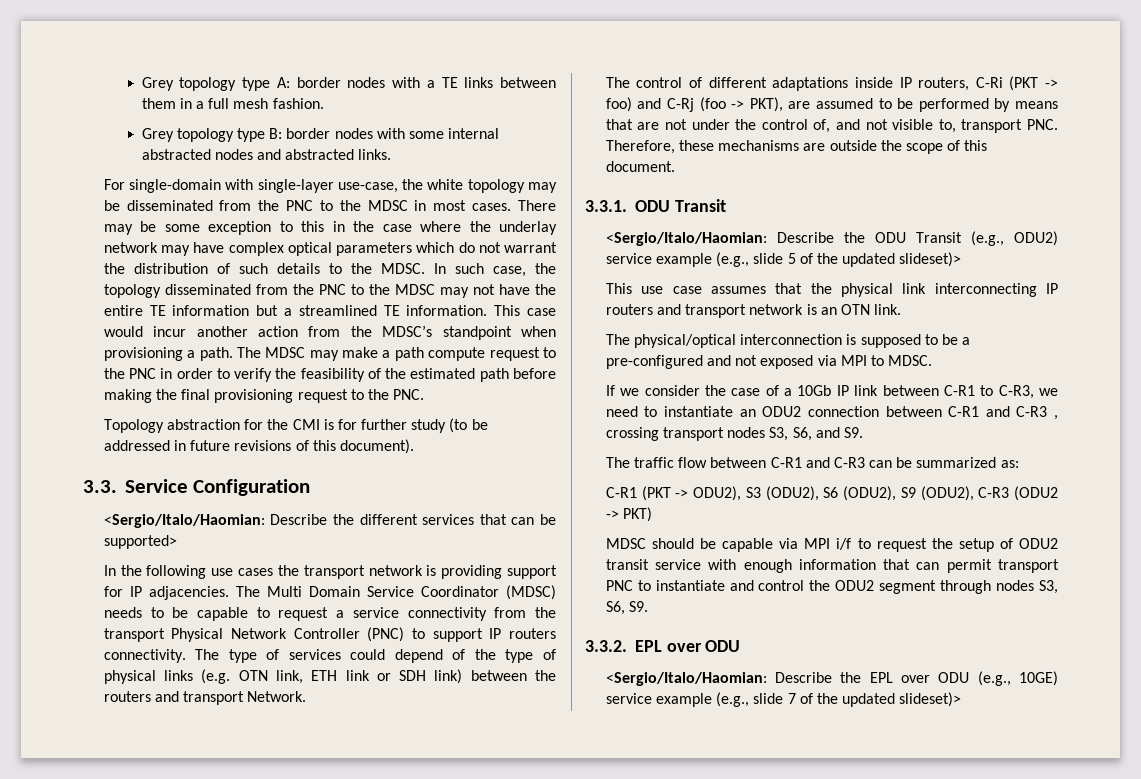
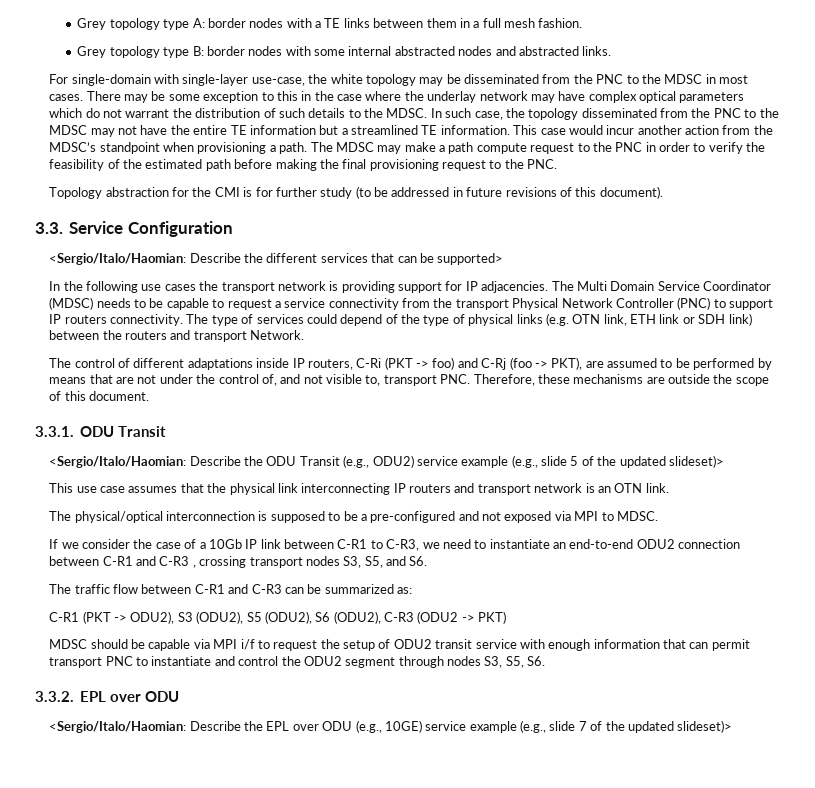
(756, 413) none -> [569,539,634,549] end-to-end
[792,427,863,441] S6, and S9. -> [364,556,428,568] S5, and S6.
[823,486,916,501] S6 (ODU2), S9 -> [246,611,331,624] S5 (ODU2), S6
[605,601,648,615] S6, S9. -> [505,656,546,668] S5, S6.

